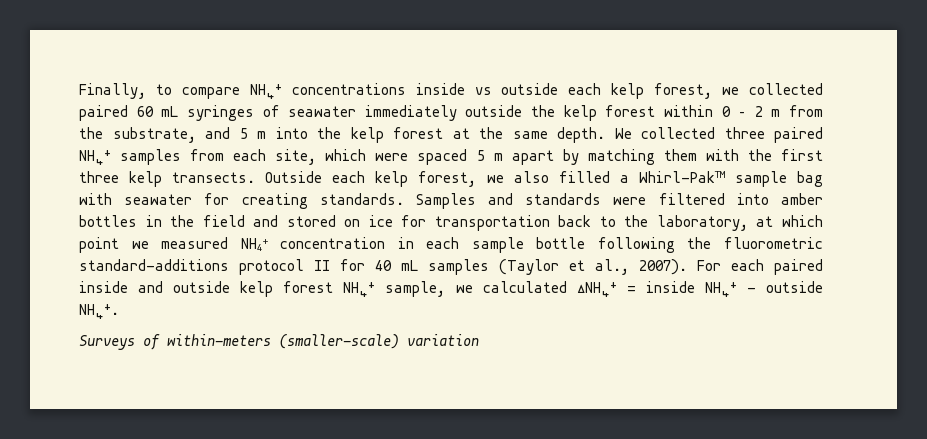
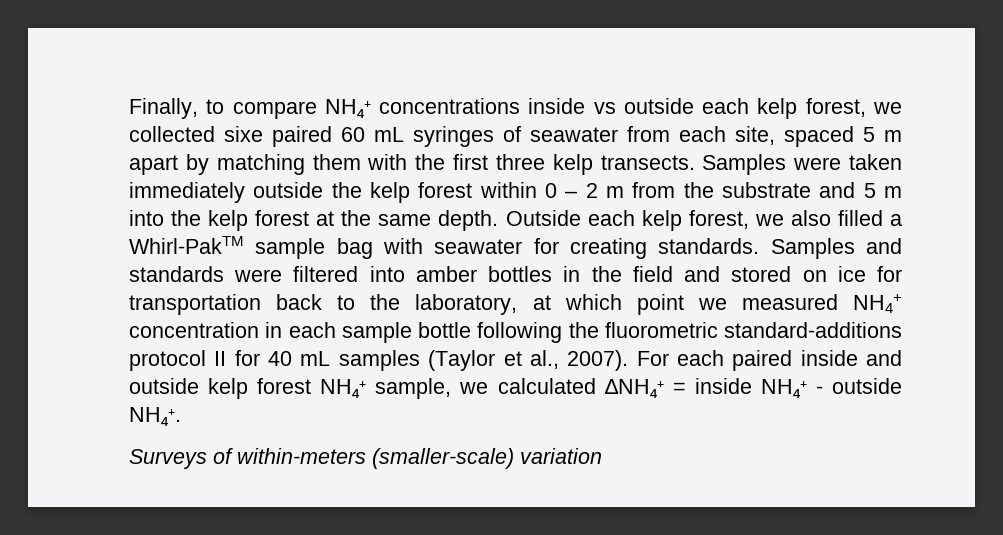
(823, 89) none -> [224,126,263,142] sixe
[364,105,823,121] [79,127,823,143] [79,149,182,165] immediately outside the kelp forest within 0 – 2 m from the substrate, and 5 m into the kelp forest at the same depth. We collected three paired NH₄⁺ samples -> (618, 134) none
[325,149,409,161] which were -> (775, 135) none
(256, 177) none -> [702,154,903,175] [129,182,903,203] [129,210,499,231] Samples were taken immediately outside the kelp forest within 0 – 2 m from the substrate and 5 m into the kelp forest at the same depth.

